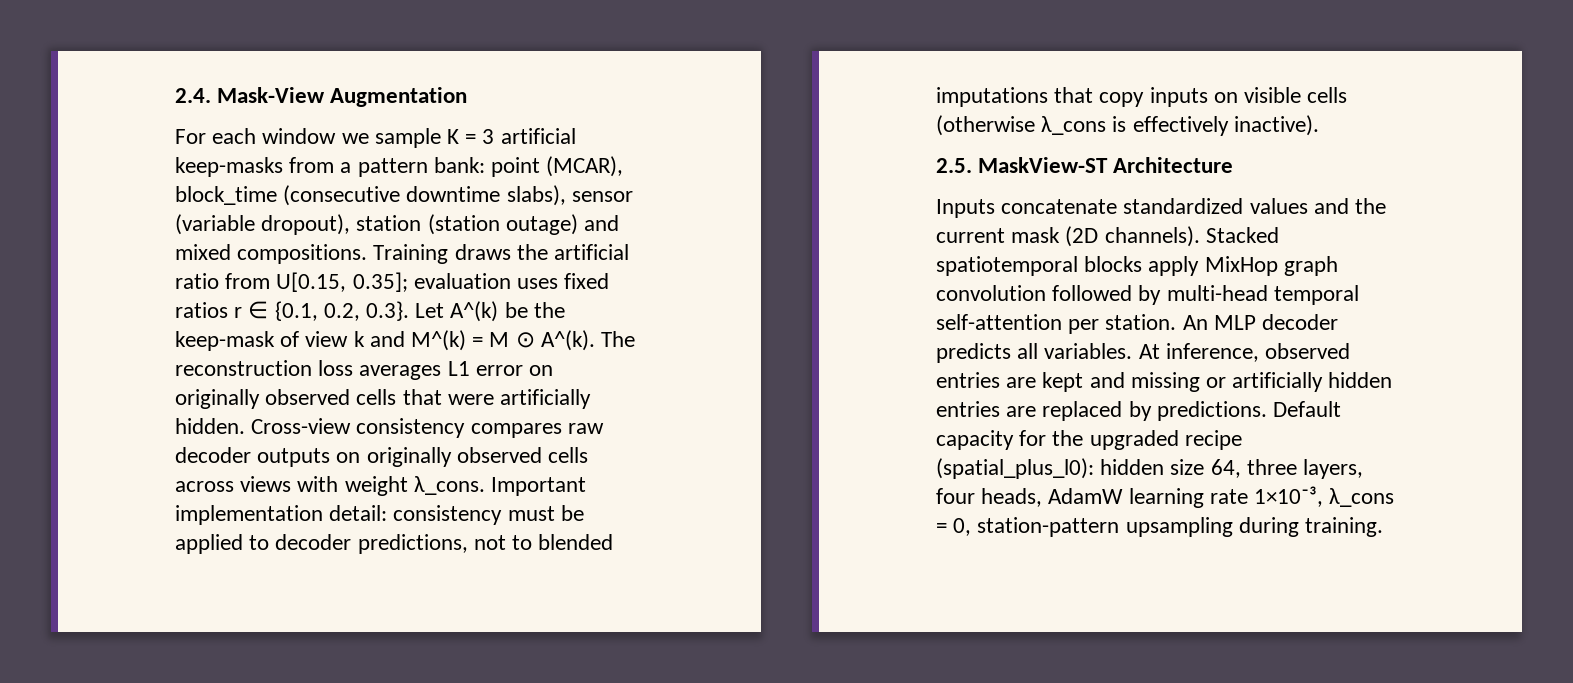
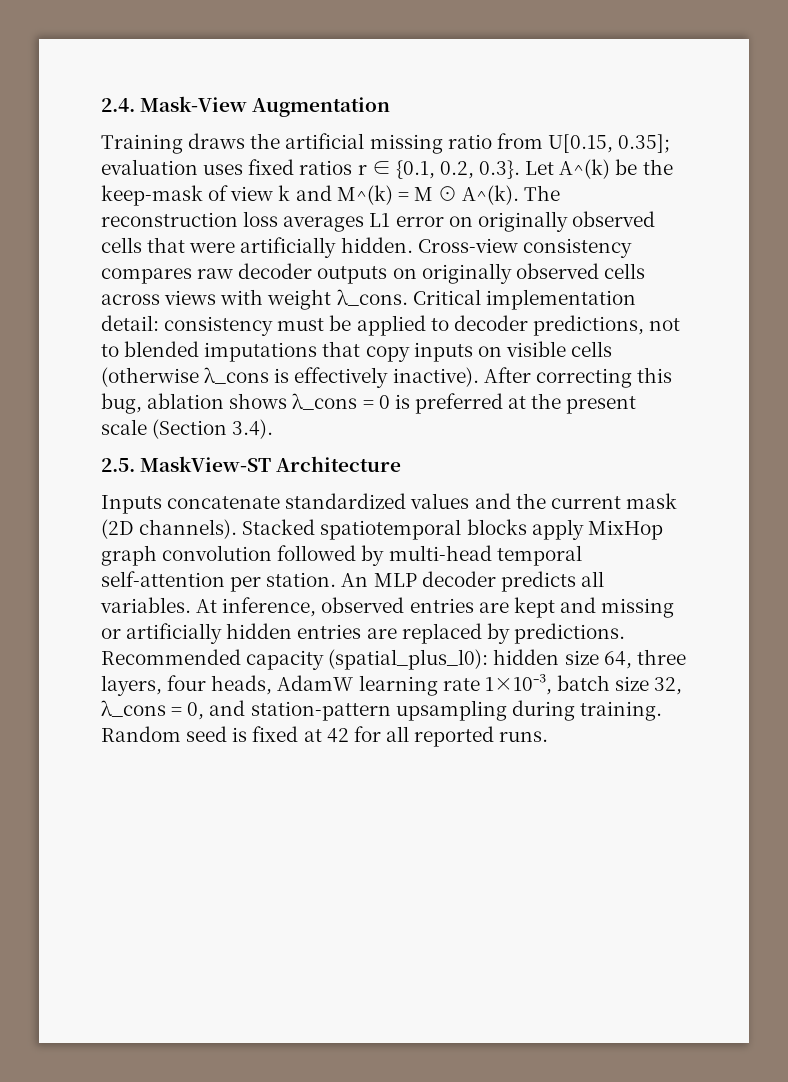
[175,128,576,148] [175,156,624,177] [175,185,633,206] [175,214,620,235] [175,244,368,264] For each window we sample K = 3 artificial keep-masks from a pattern bank: point (MCAR), block_time (consecutive downtime slabs), sensor (variable dropout), station (station outage) and mixed compositions. -> (391, 107) none
(630, 252) none -> [369,134,443,154] missing
[491,477,587,496] Important -> [412,289,481,305] Critical
(1319, 125) none -> [483,367,672,388] [101,393,637,414] [101,419,274,439] After correcting this bug, ablation shows λ_cons = 0 is preferred at the present scale (Section 3.4).
[1273,401,1342,417] [936,430,1242,450] Default capacity for the upgraded recipe -> [101,649,325,670] Recommended capacity
(1324, 496) none -> [556,675,683,695] batch size 32,
(972, 527) none -> [209,700,246,716] and
(1384, 527) none -> [101,726,549,747] Random seed is fixed at 42 for all reported runs.

